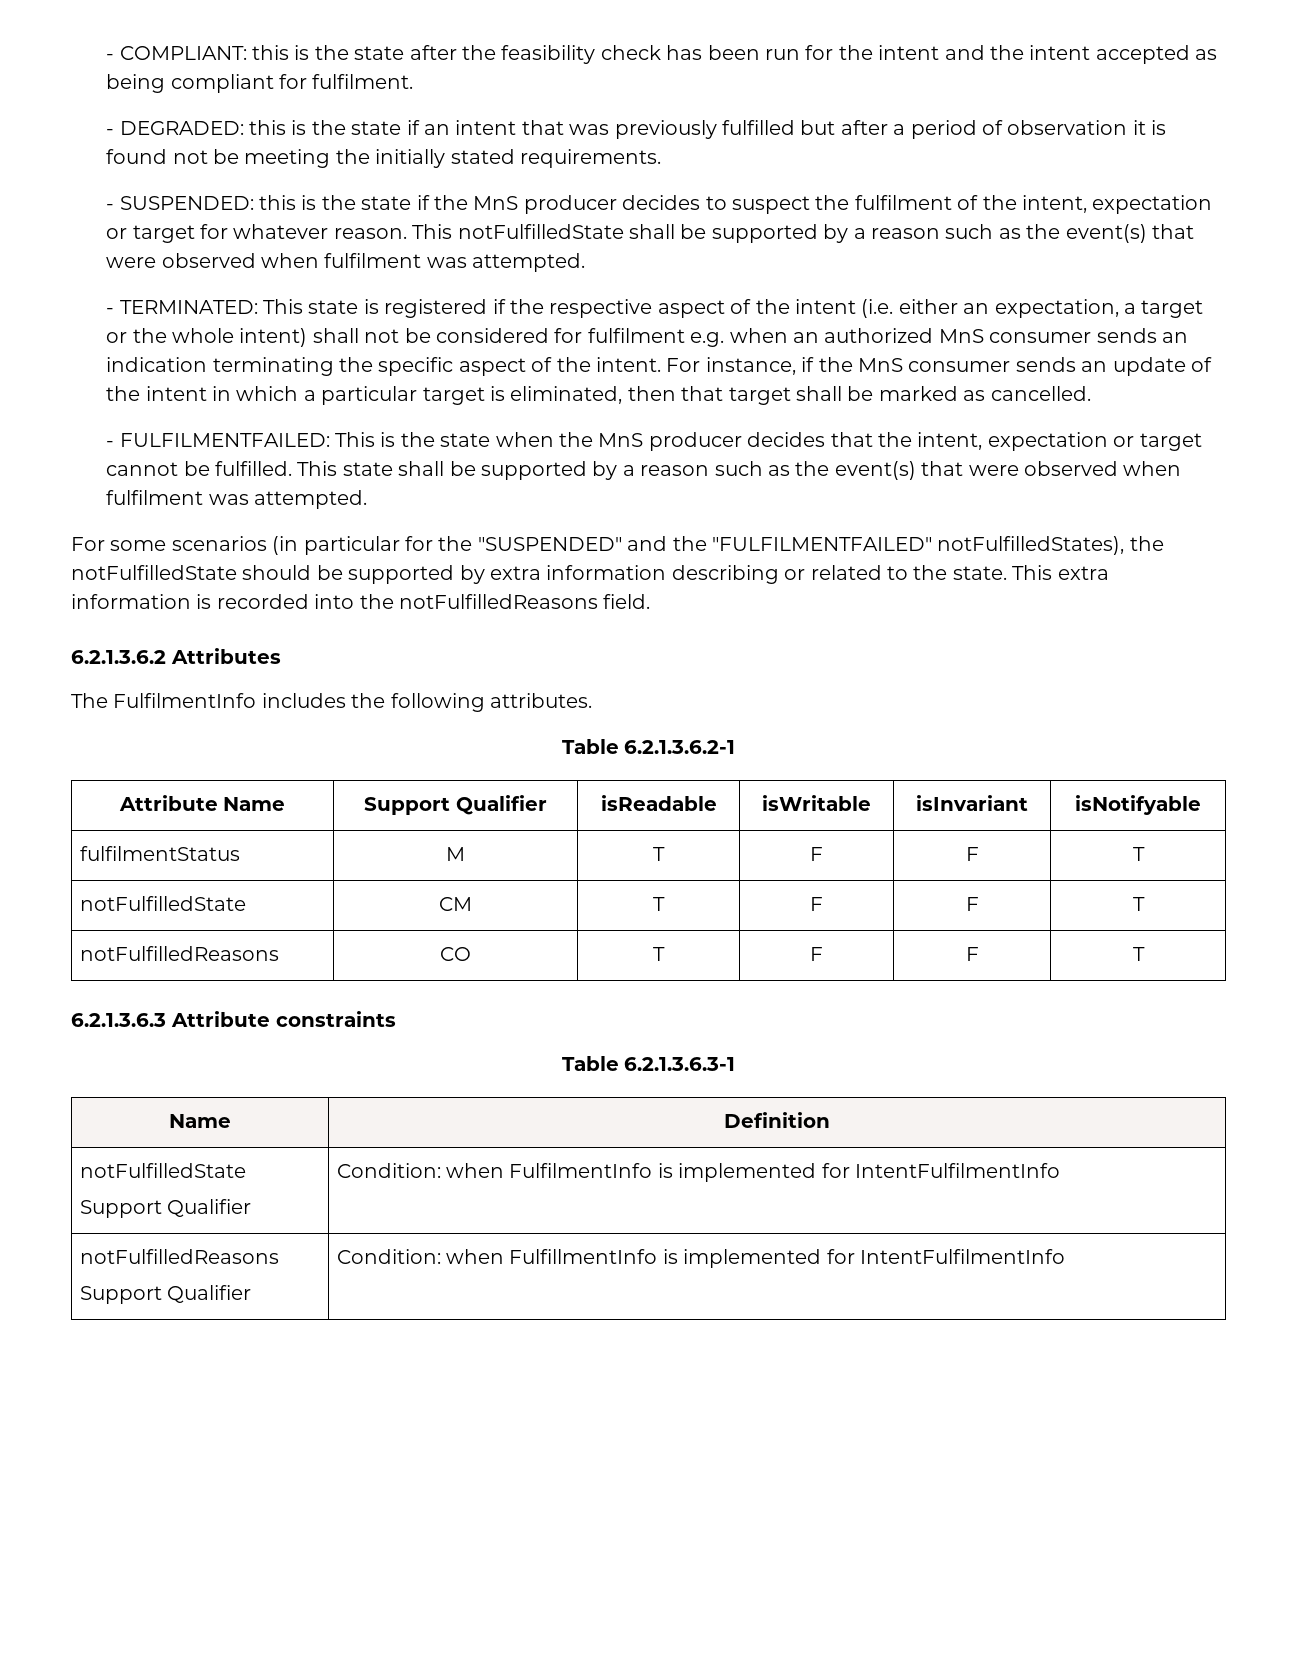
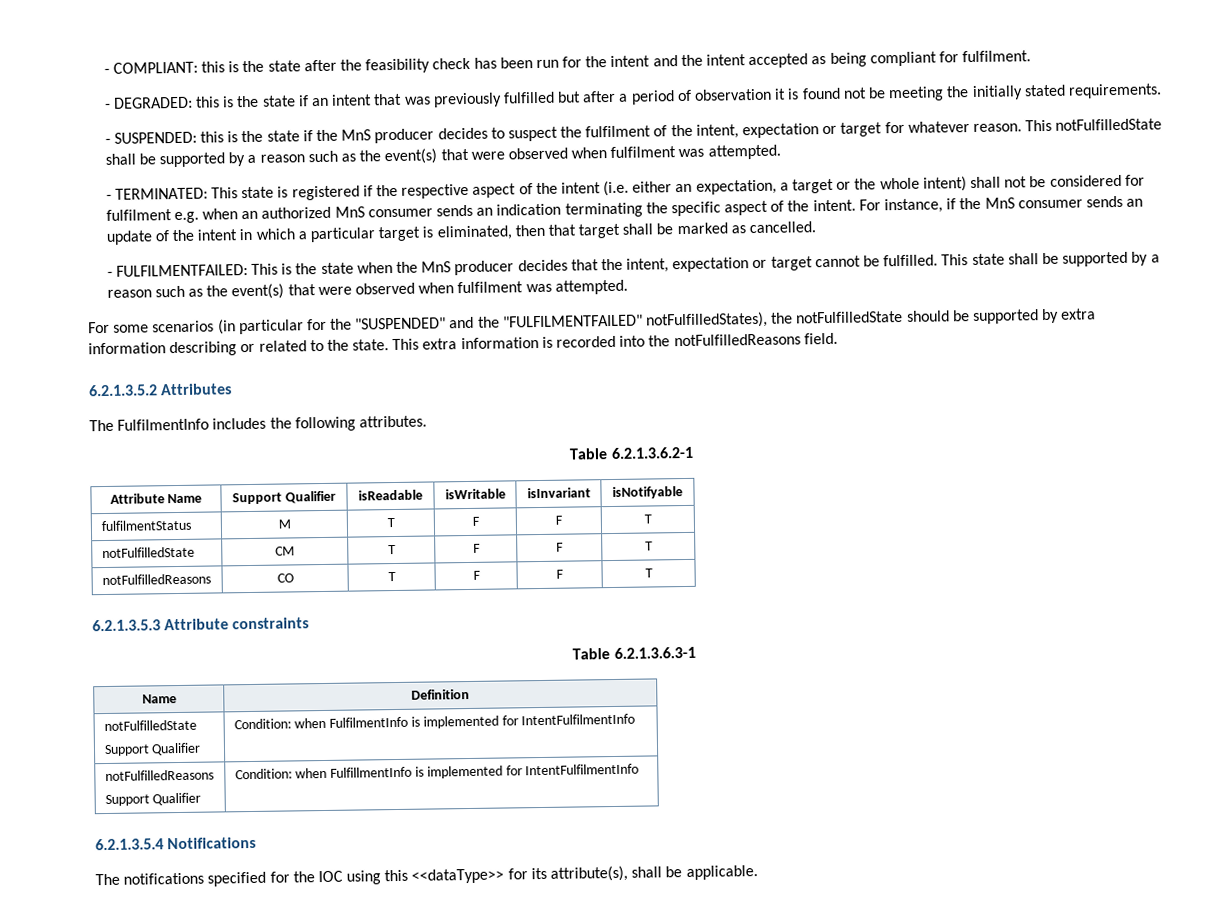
[71,650,166,664] 6.2.1.3.6.2 -> [88,384,158,397] 6.2.1.3.5.2
[71,1013,166,1027] 6.2.1.3.6.3 -> [92,619,161,632] 6.2.1.3.5.3
(1065, 1256) none -> [95,836,257,851] [95,865,758,887] // 6.2.1.3.5.4 Notifications // The notifications specified for the IOC using this <<dataType>> for its attribute(s), shall be applicable.

